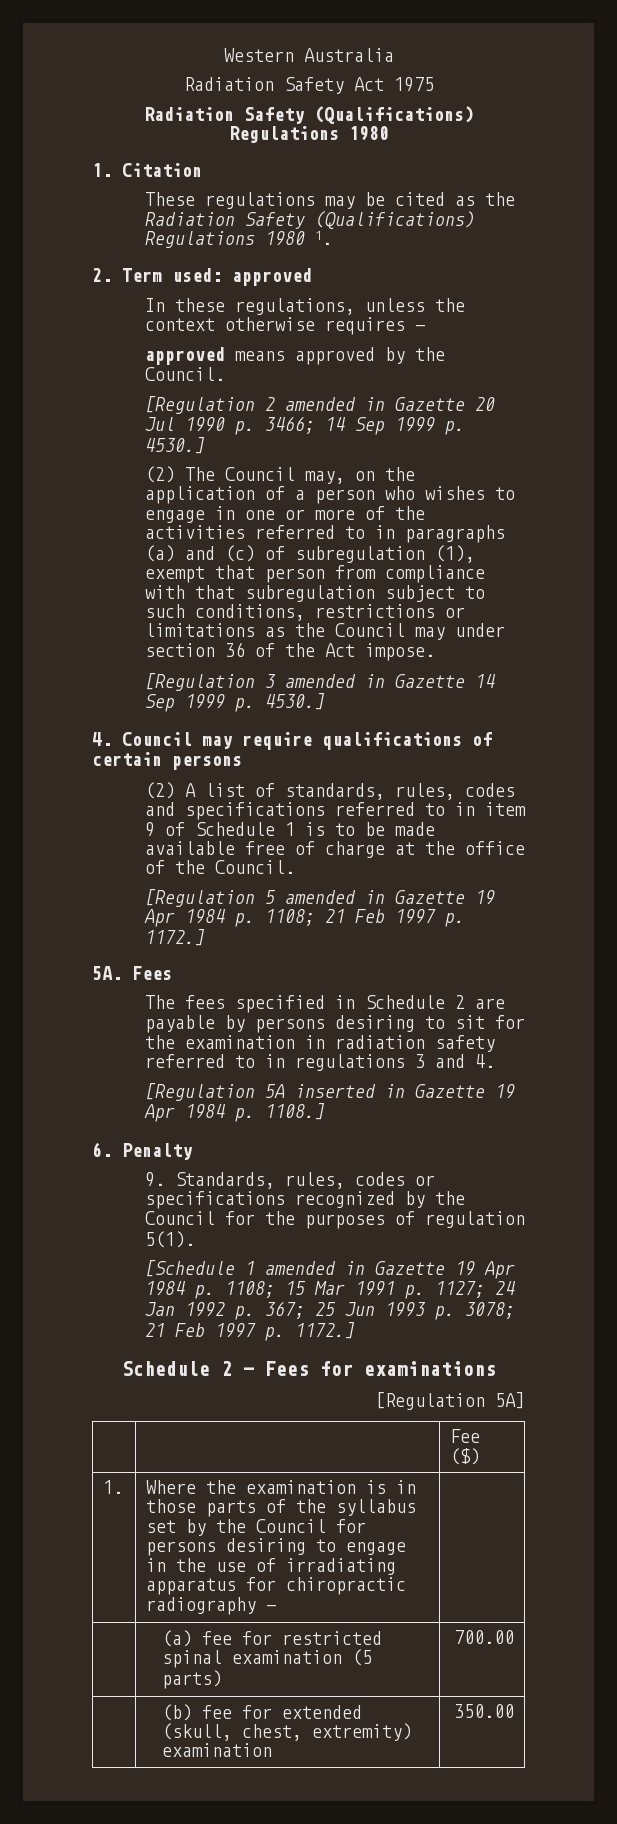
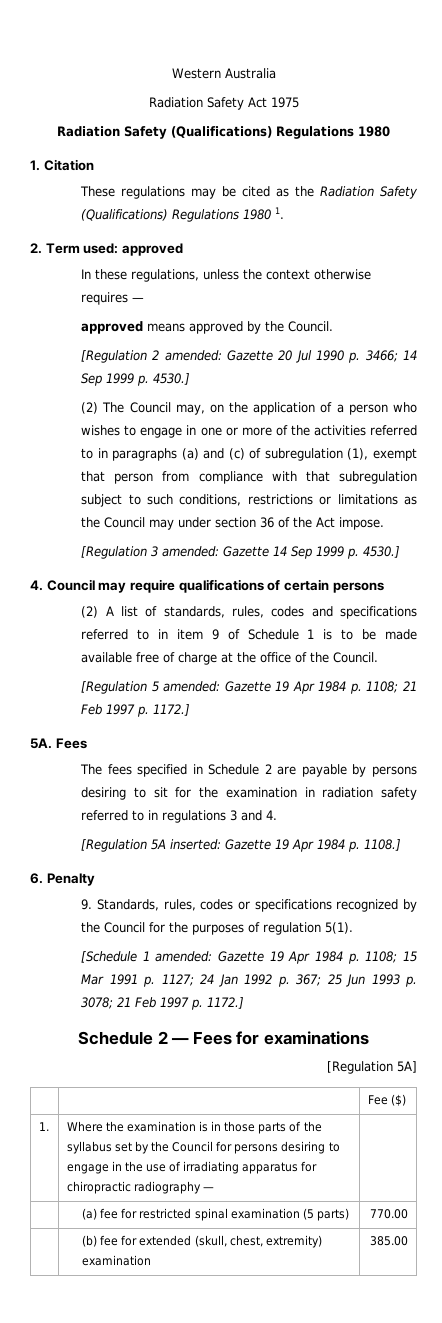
[284,397,385,411] amended in -> [164,350,222,361] amended:
[284,674,385,688] amended in -> [162,546,220,557] amended:
[284,890,385,904] amended in -> [163,681,221,692] amended:
[294,1084,405,1098] inserted in -> [170,839,222,850] inserted:
[264,1261,365,1275] amended in -> [155,951,213,962] amended:
[453,1630,514,1644] 700.00 -> [370,1209,409,1219] 770.00
[453,1704,514,1718] 350.00 -> [370,1236,409,1246] 385.00

